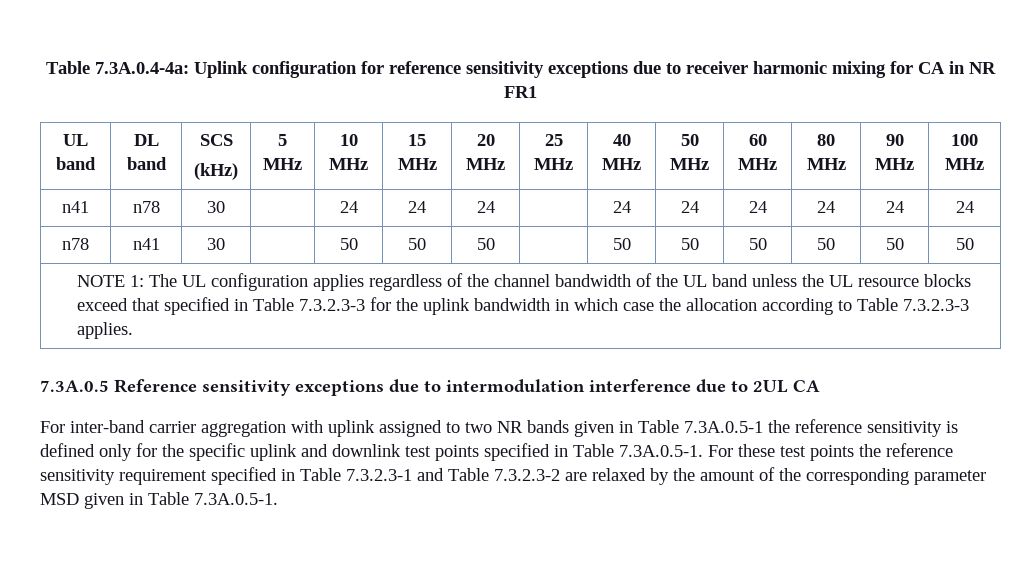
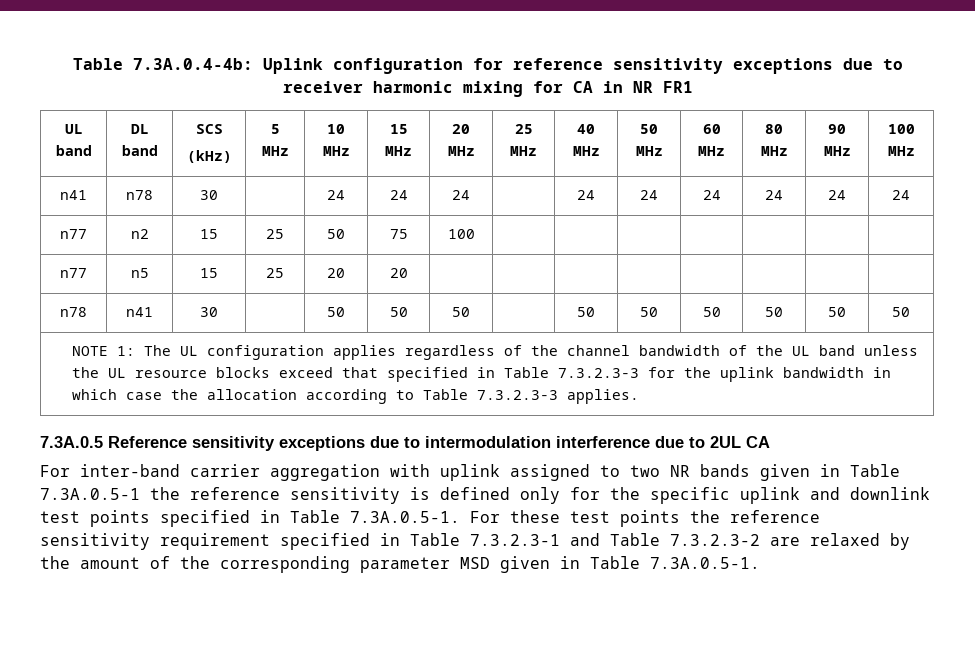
[46,61,189,74] Table 7.3A.0.4-4a: -> [72,58,253,70] Table 7.3A.0.4-4b:
(974, 207) none -> [60,229,87,239] [130,229,149,239] [200,229,218,239] [266,229,284,239] [327,229,345,239] [389,229,408,239] [447,229,475,239] [60,268,87,278] [130,268,149,278] [200,268,218,278] [266,268,284,278] [327,268,345,278] [389,268,408,278] // n77 | n2 | 15 | 25 | 50 | 75 | 100 | | | | | | | // n77 | n5 | 15 | 25 | 20 | 20 | | | | | | | |

